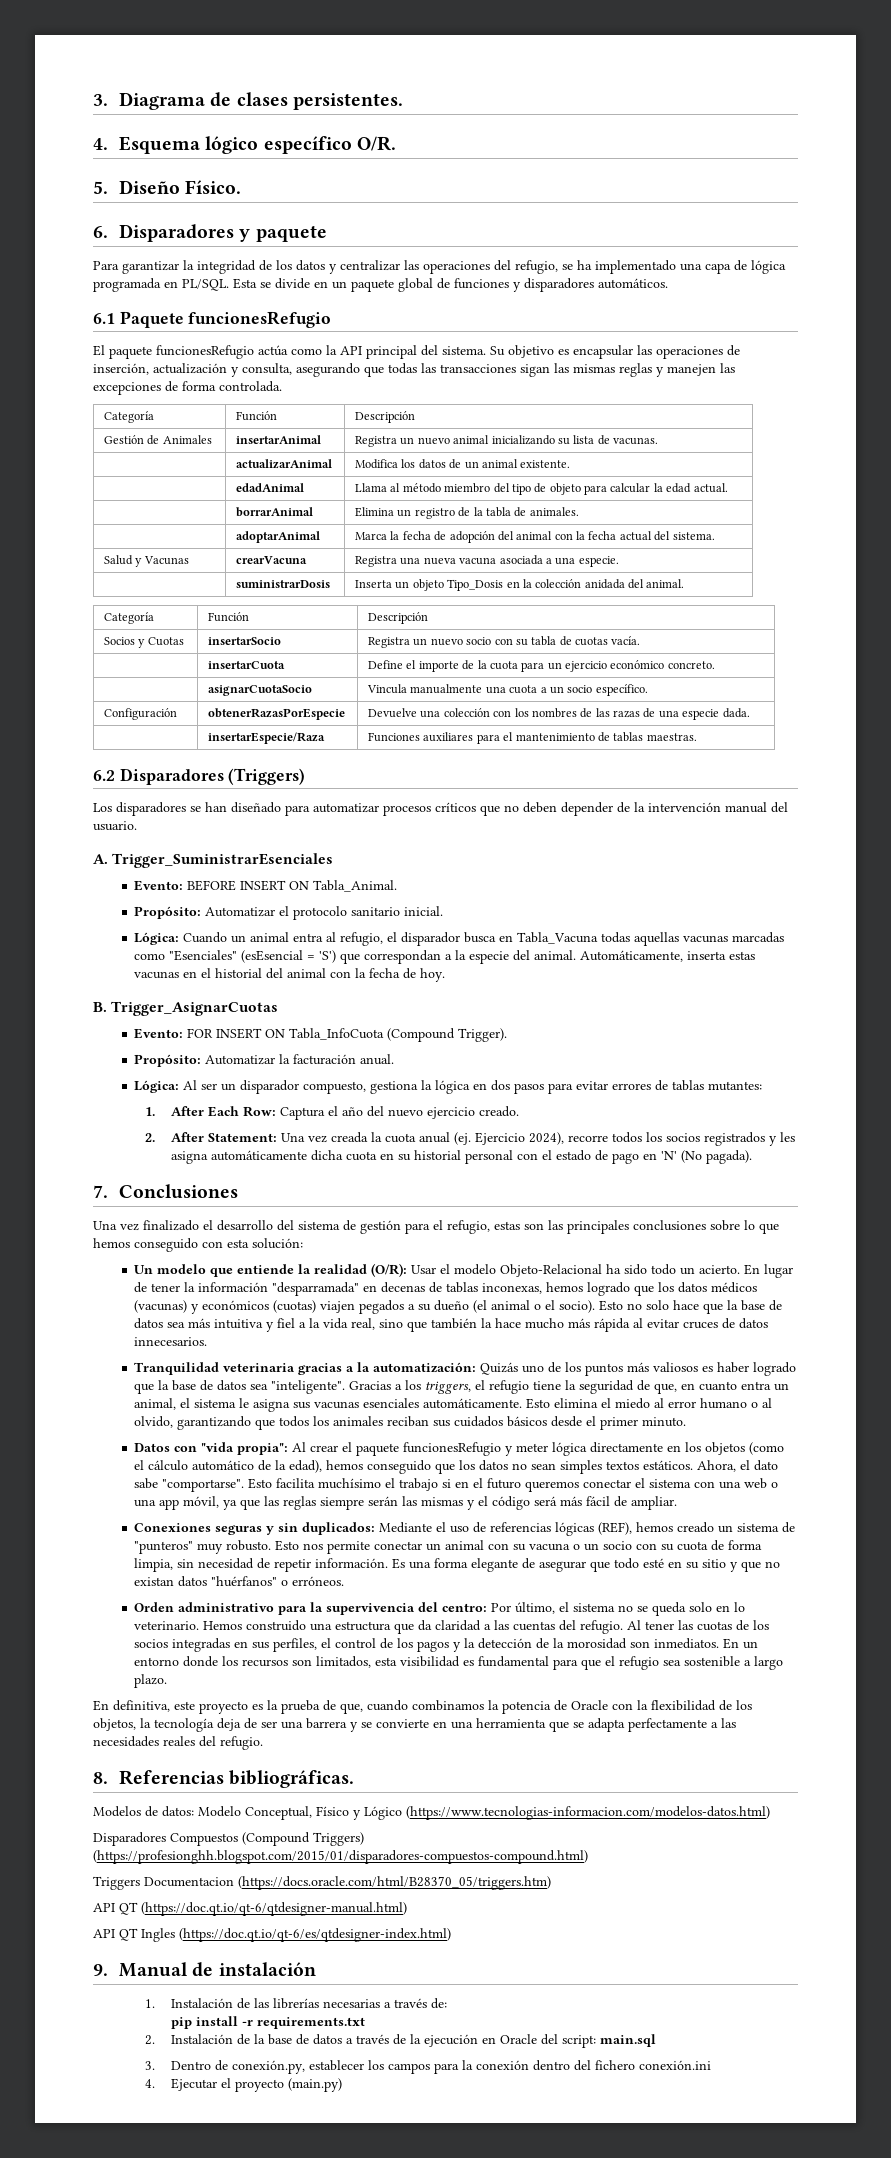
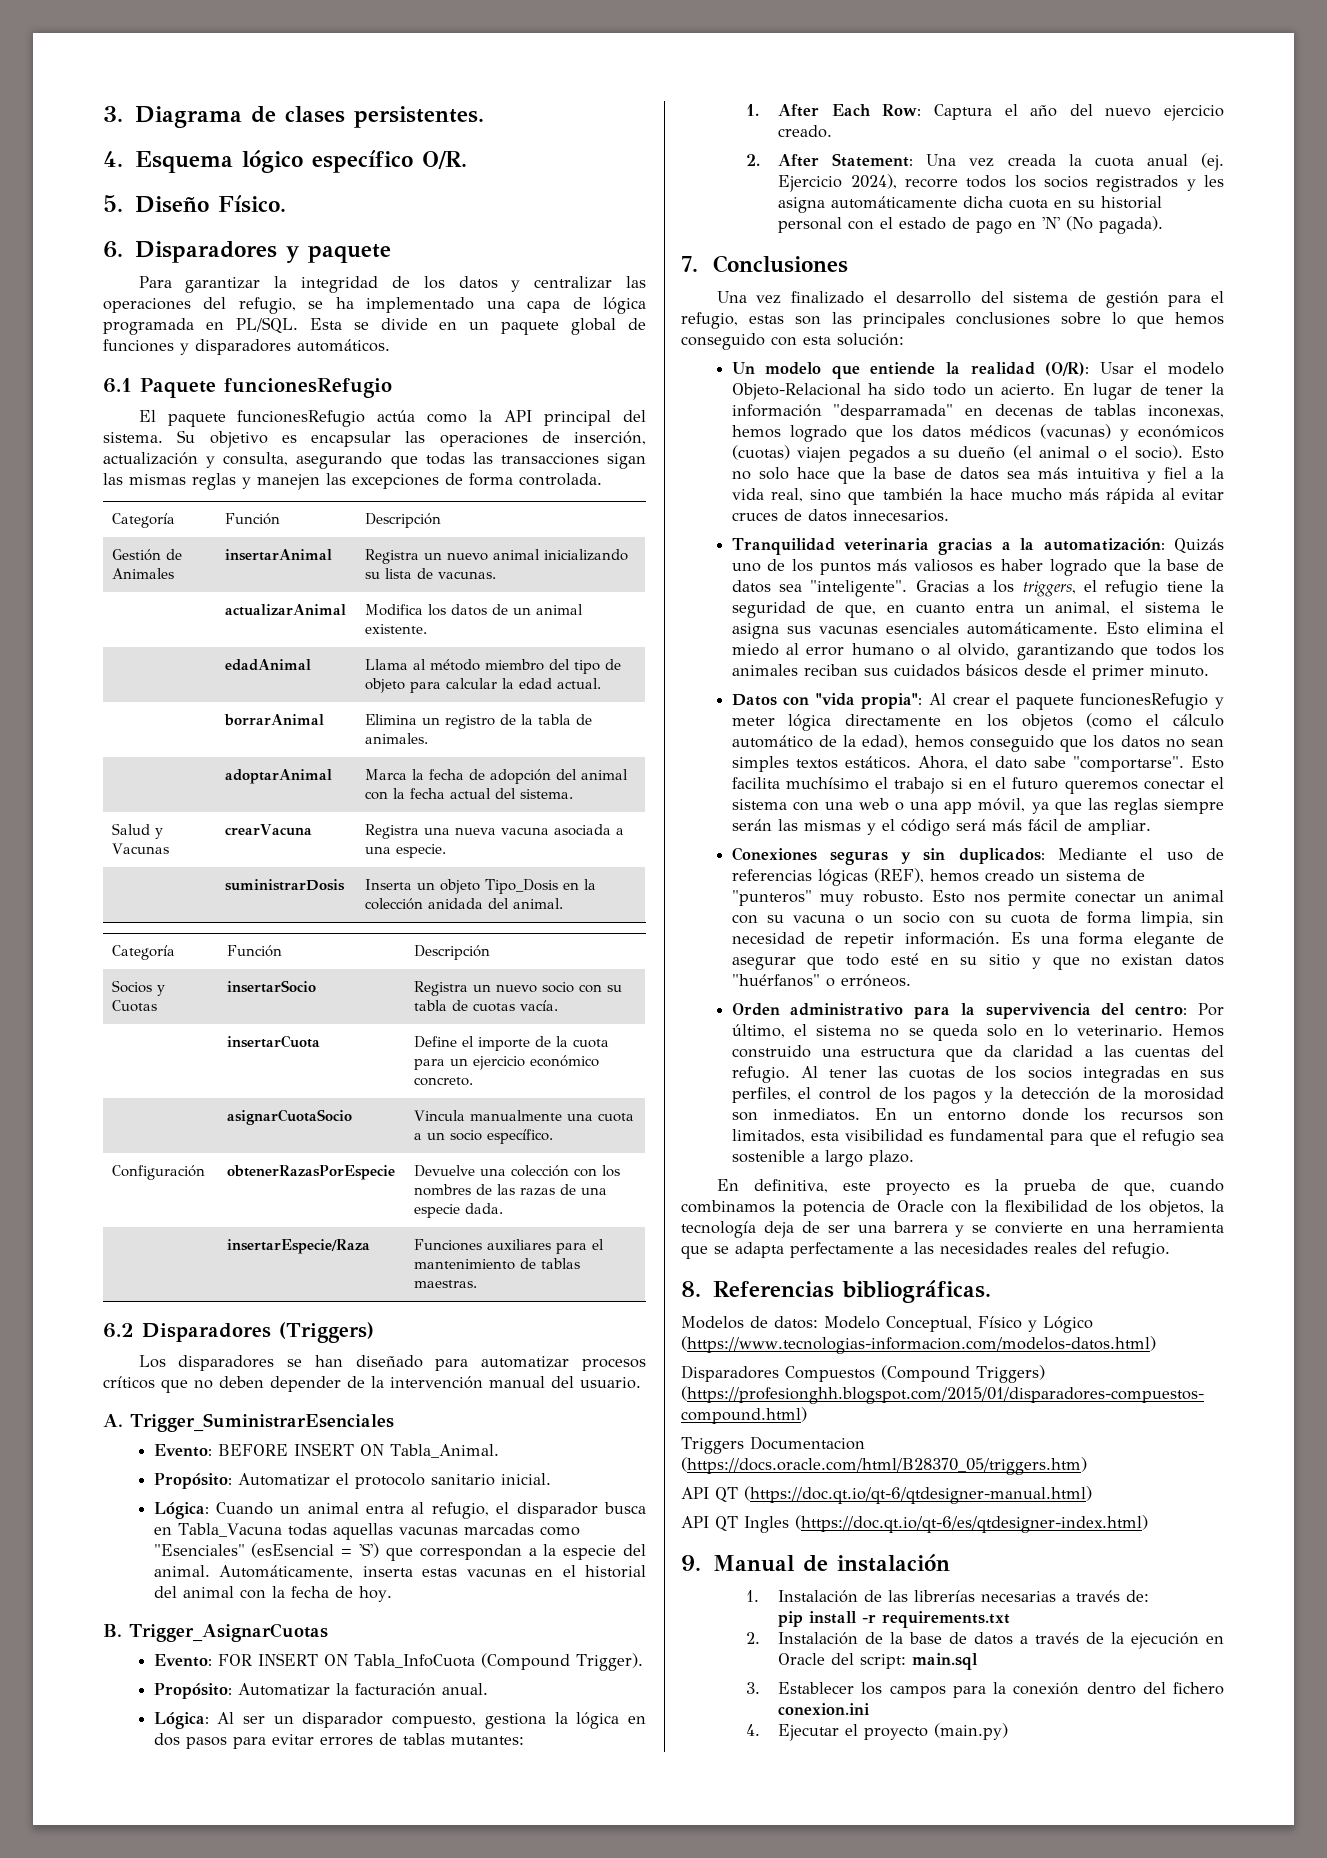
[171,2060,365,2074] Dentro de conexión.py, establecer -> [778,1682,855,1694] Establecer
[639,2060,712,2070] conexión.ini -> [778,1703,871,1715] conexion.ini

